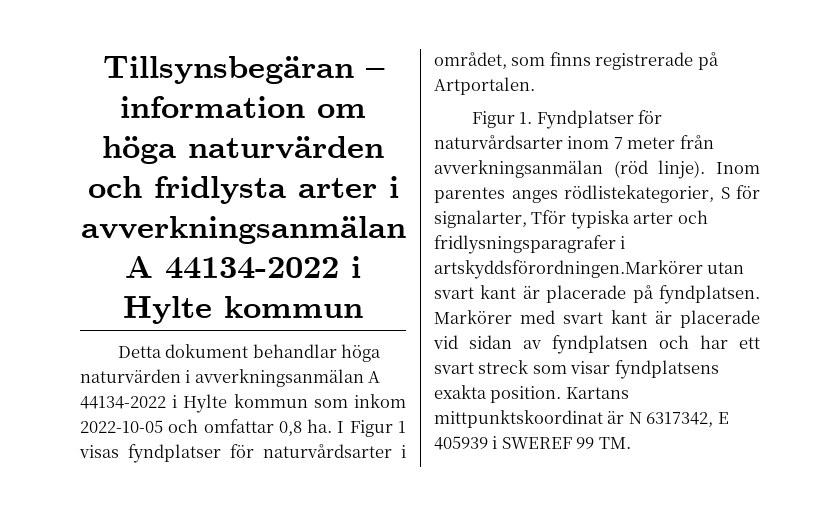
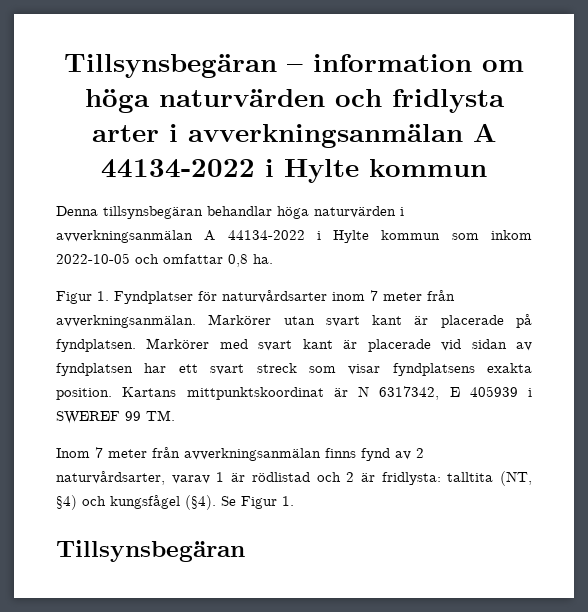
[117,344,249,358] Detta dokument -> [56,206,203,219] Denna tillsynsbegäran
[337,420,406,437] [79,444,406,463] [434,52,719,70] [434,77,535,95] I Figur 1 visas fyndplatser för naturvårdsarter i området, som finns registrerade på Artportalen. -> (273, 259) none
[434,160,760,179] [434,185,760,203] [434,210,708,229] [434,235,626,254] [434,260,703,279] avverkningsanmälan (röd linje). Inom parentes anges rödlistekategorier, S för signalarter, Tför typiska arter och fridlysningsparagrafer i artskyddsförordningen.Markörer -> [56,314,272,328] avverkningsanmälan. Markörer
[659,335,689,349] och -> (133, 369) none
(631, 443) none -> [56,447,424,461] [56,471,532,486] [56,495,294,510] [56,540,245,562] // Inom 7 meter från avverkningsanmälan finns fynd av 2 naturvårdsarter, varav 1 är rödlistad och 2 är fridlysta: talltita (NT, §4) och kungsfågel (§4). Se Figur 1. // Tillsynsbegäran

